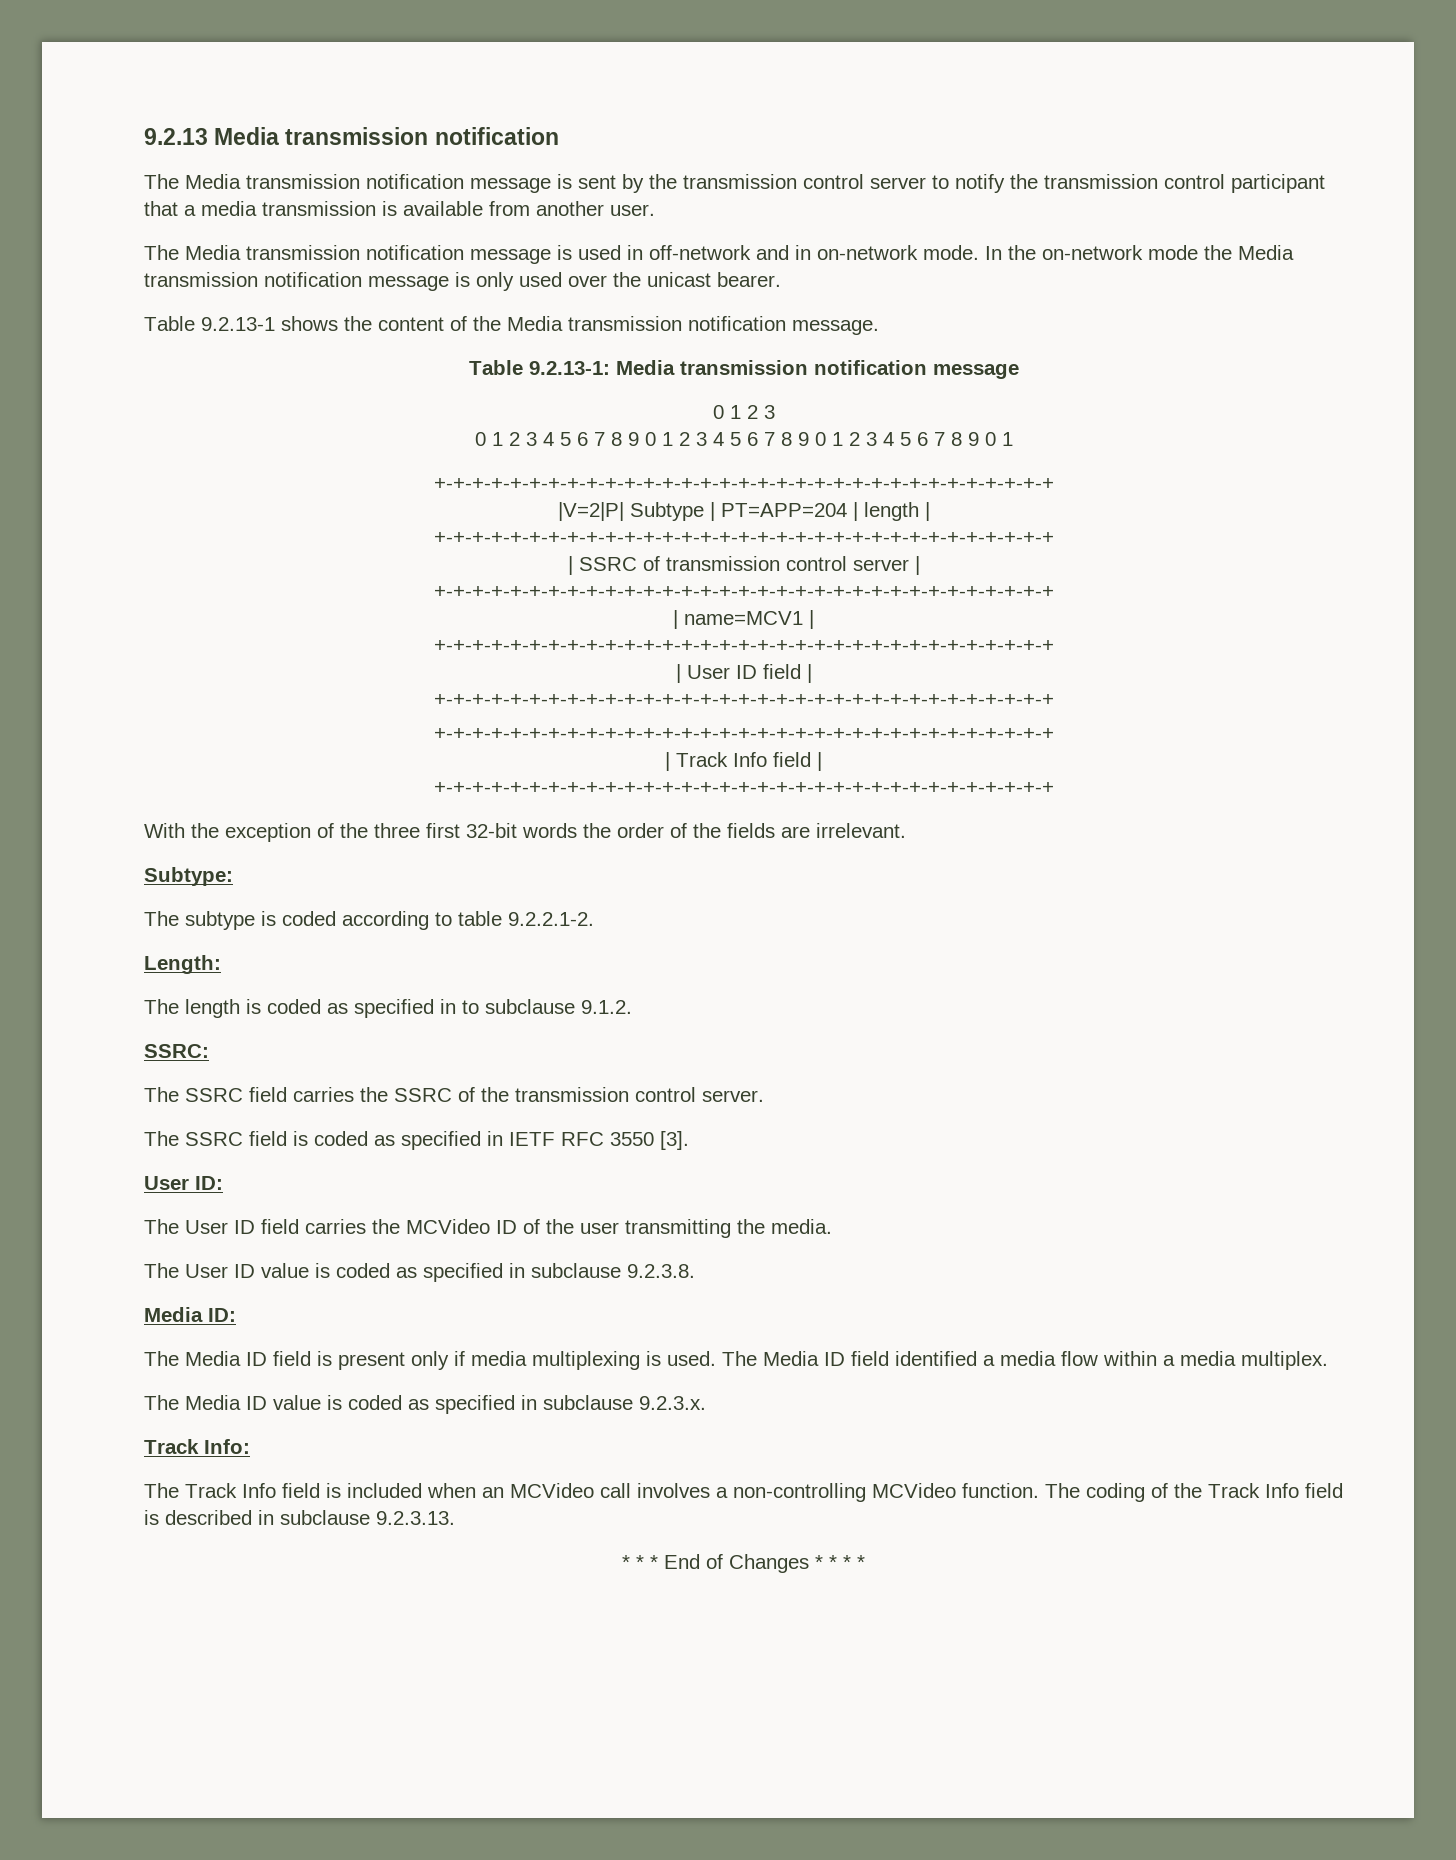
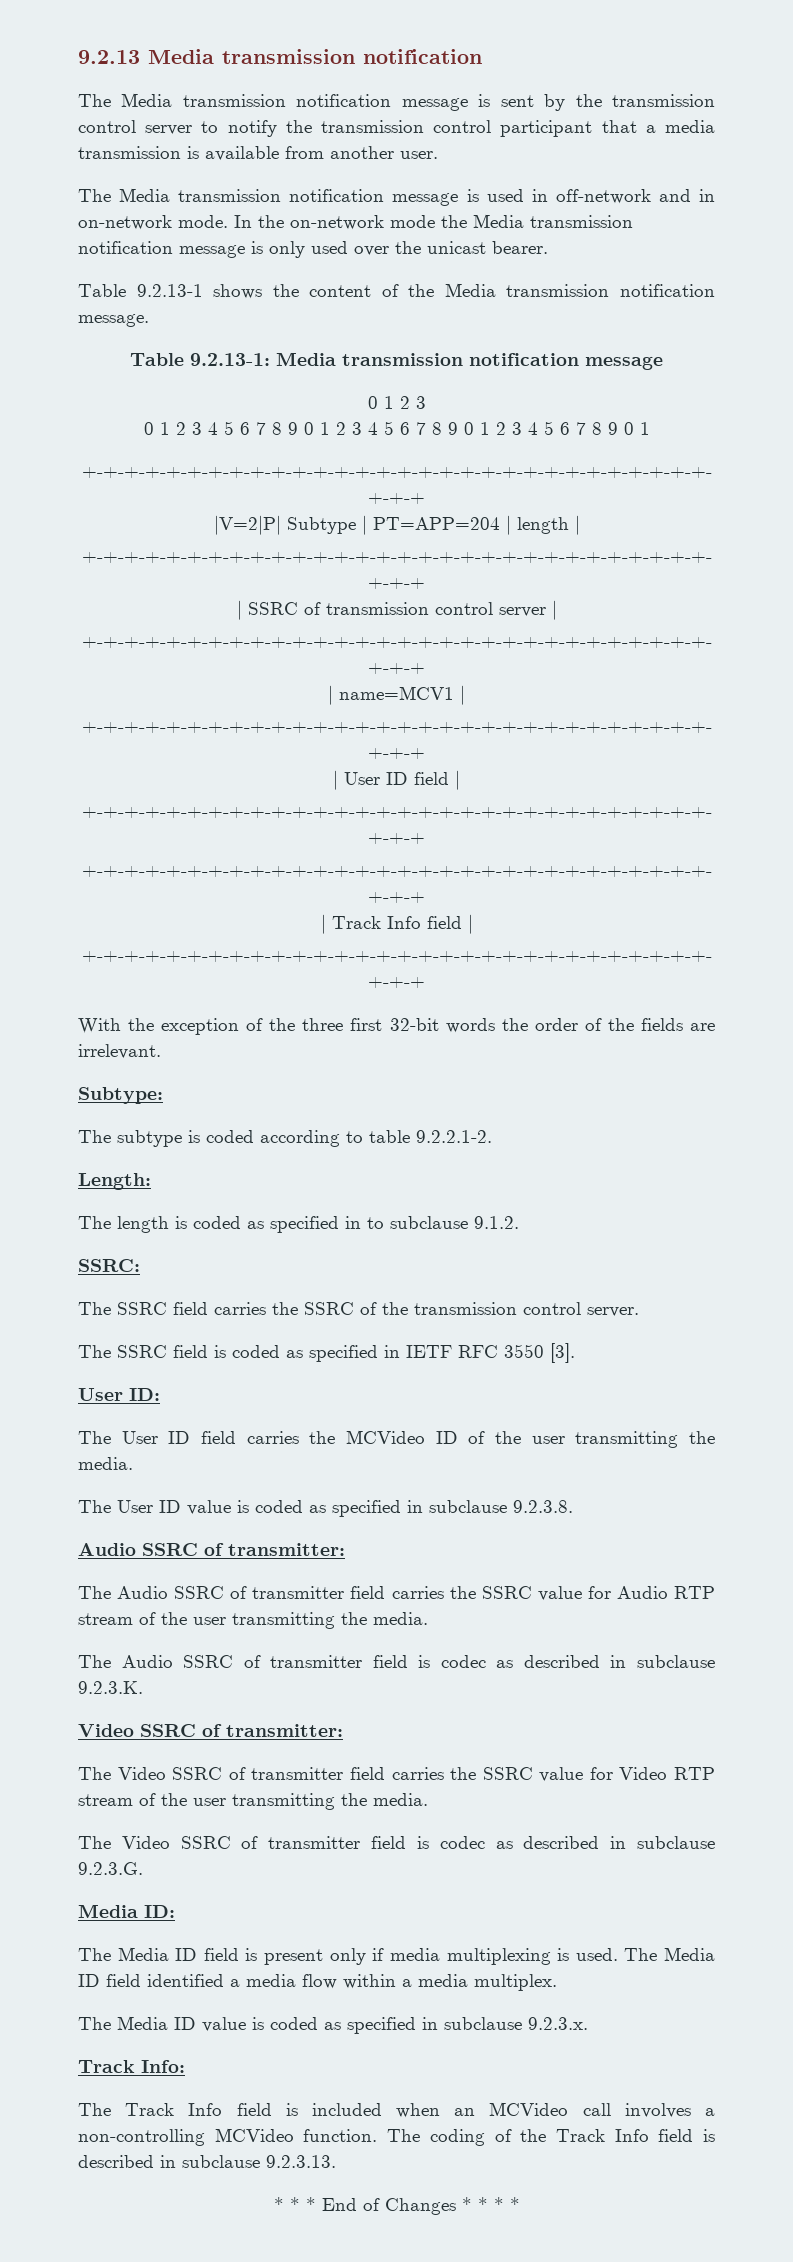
(695, 1271) none -> [78,1543,345,1556] [78,1586,715,1601] [78,1612,428,1629] [78,1655,715,1668] [78,1681,143,1694] [78,1724,343,1737] [78,1767,715,1782] [78,1793,428,1810] [78,1836,715,1849] [78,1862,143,1875] // Audio SSRC of transmitter: // The Audio SSRC of transmitter field carries the SSRC value for Audio RTP stream of the user transmitting the media. // The Audio SSRC of transmitter field is codec as described in subclause 9.2.3.K. // Video SSRC of transmitter: // The Video SSRC of transmitter field carries the SSRC value for Video RTP stream of the user transmitting the media. // The Video SSRC of transmitter field is codec as described in subclause 9.2.3.G.

